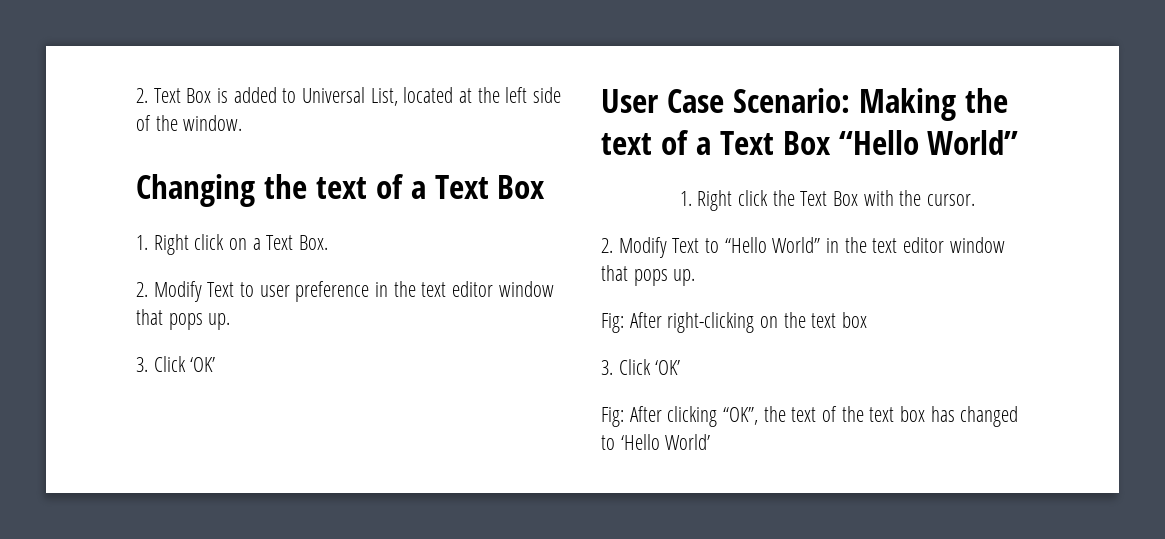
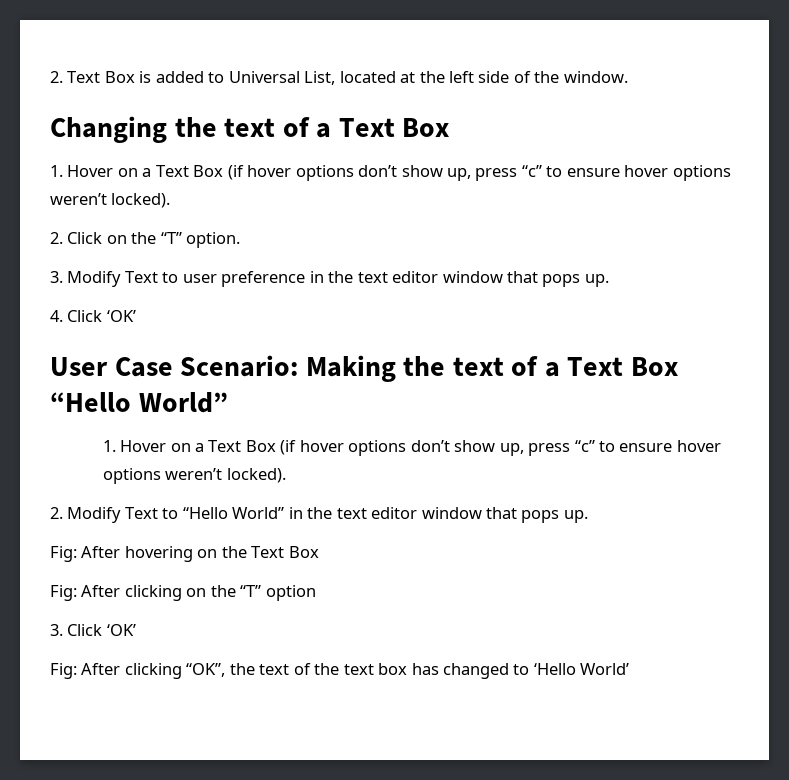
[153,234,329,255] [136,282,148,297] Right click on a Text Box. // 2. -> [67,165,731,181] [50,193,171,208] [50,232,241,248] [50,271,63,283] Hover on a Text Box (if hover options don’t show up, press “c” to ensure hover options weren’t locked). // 2. Click on the “T” option. // 3.
[136,357,148,372] 3. -> [50,310,63,322] 4.
[697,190,975,211] Right click the Text Box with the cursor. -> [120,440,721,456] [102,468,286,484] Hover on a Text Box (if hover options don’t show up, press “c” to ensure hover options weren’t locked).
[667,312,868,333] right-clicking on the text box -> [124,546,319,562] [50,585,316,601] hovering on the Text Box // Fig: After clicking on the “T” option

